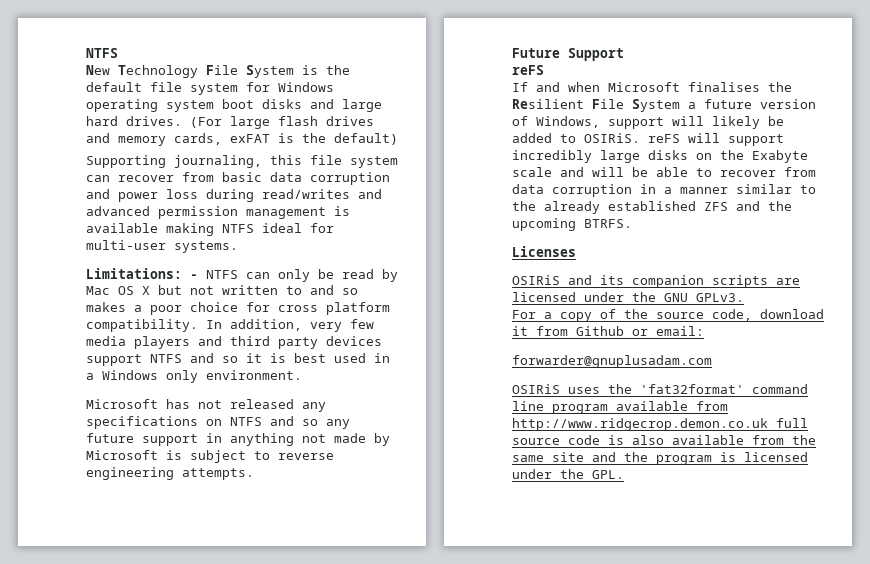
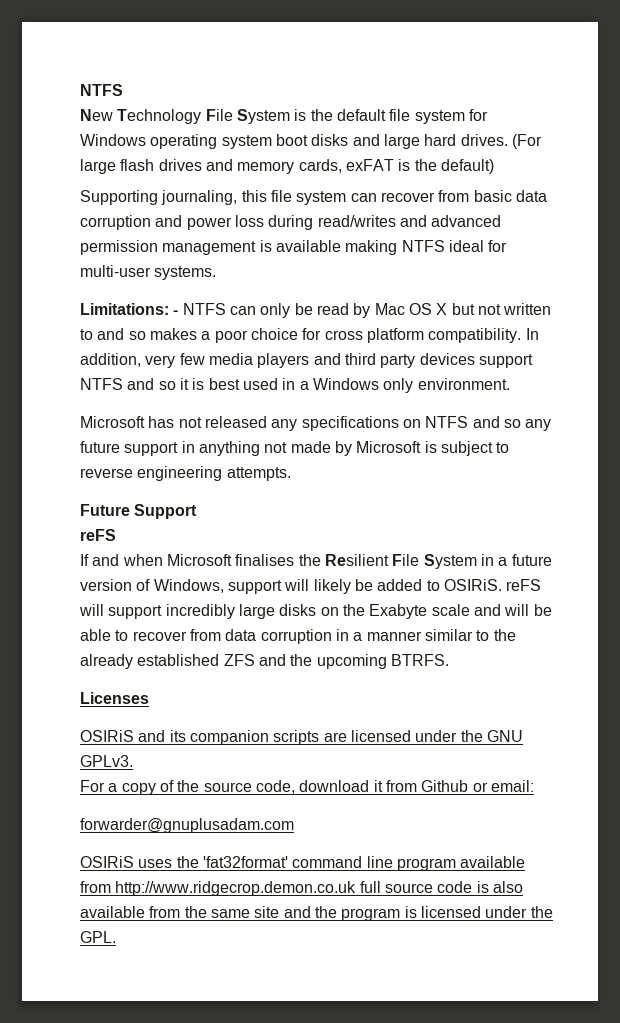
(680, 105) none -> [480,554,494,566] in

